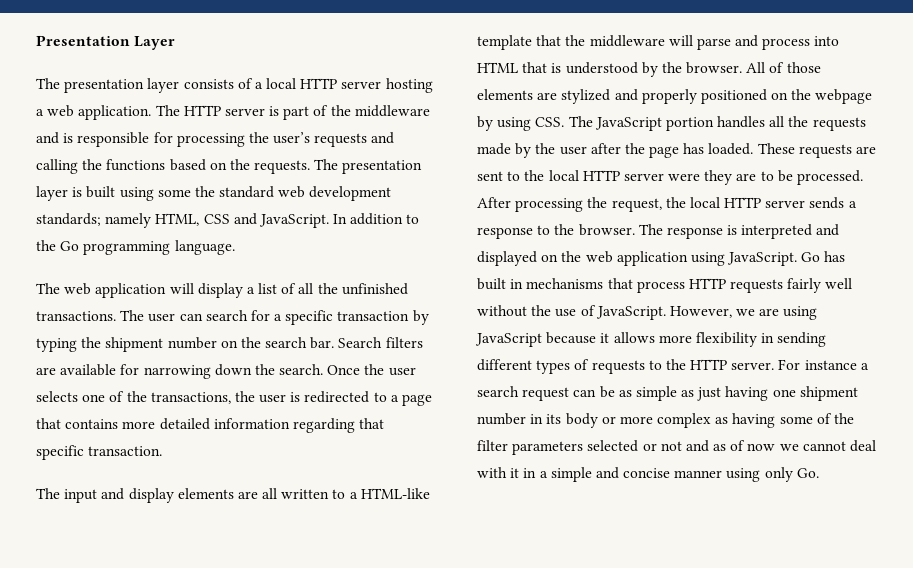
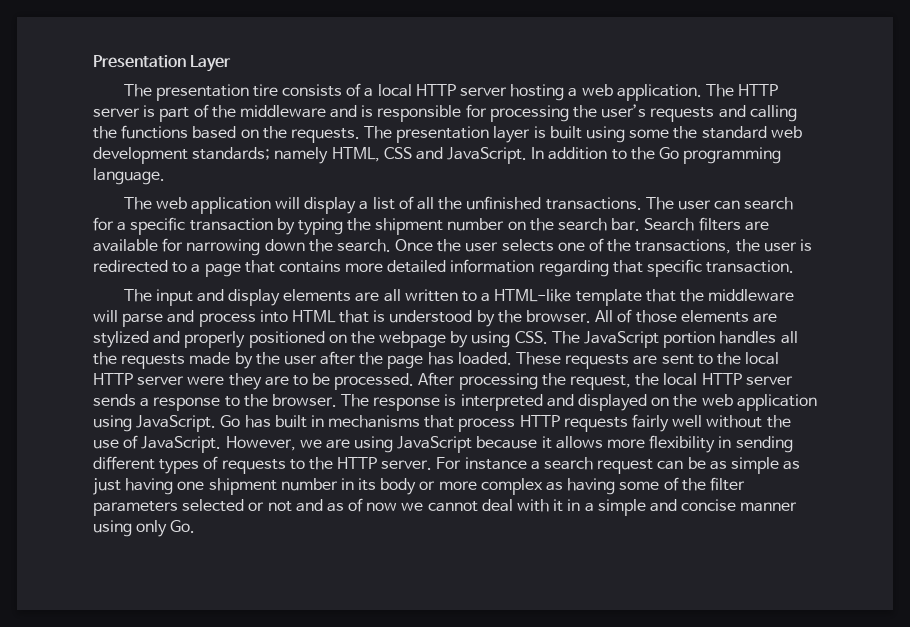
[147,78,180,93] layer -> [252,84,278,97] tire

